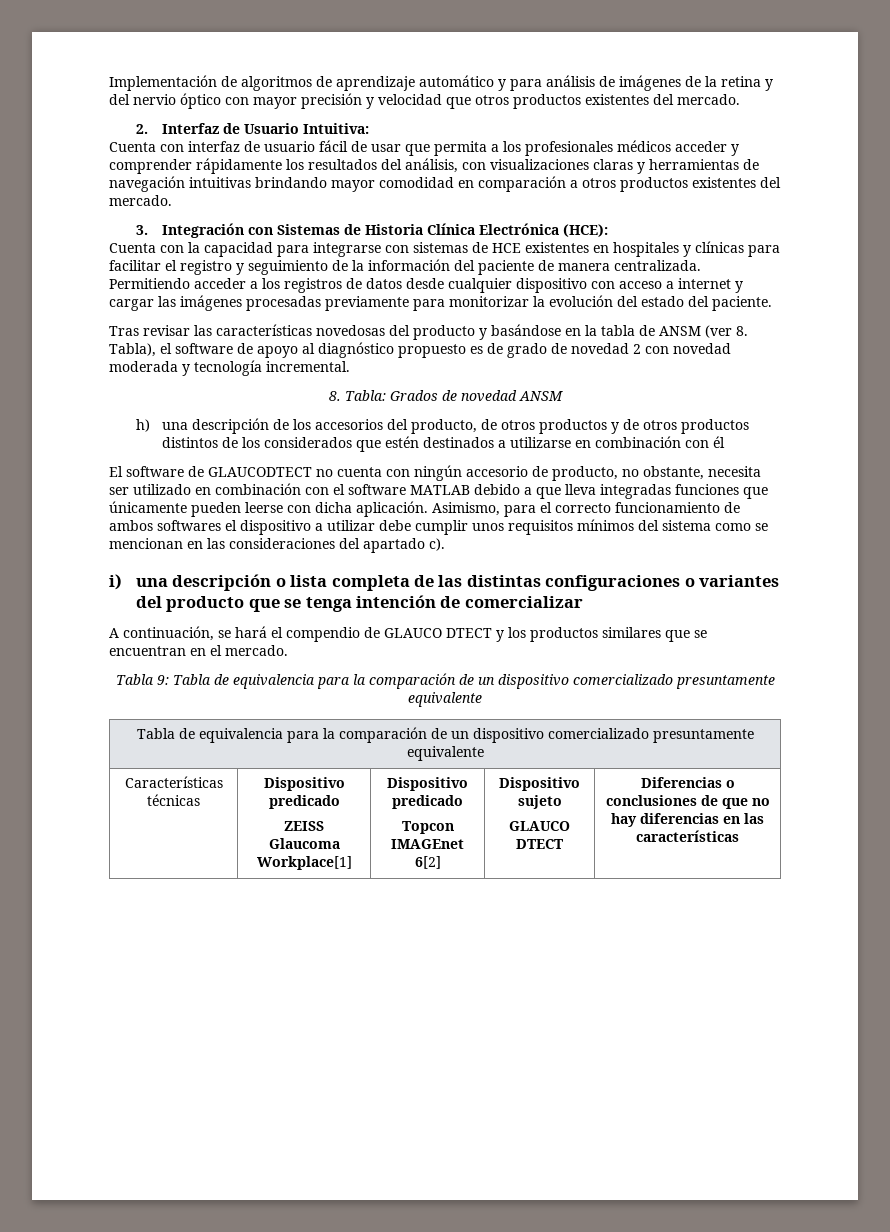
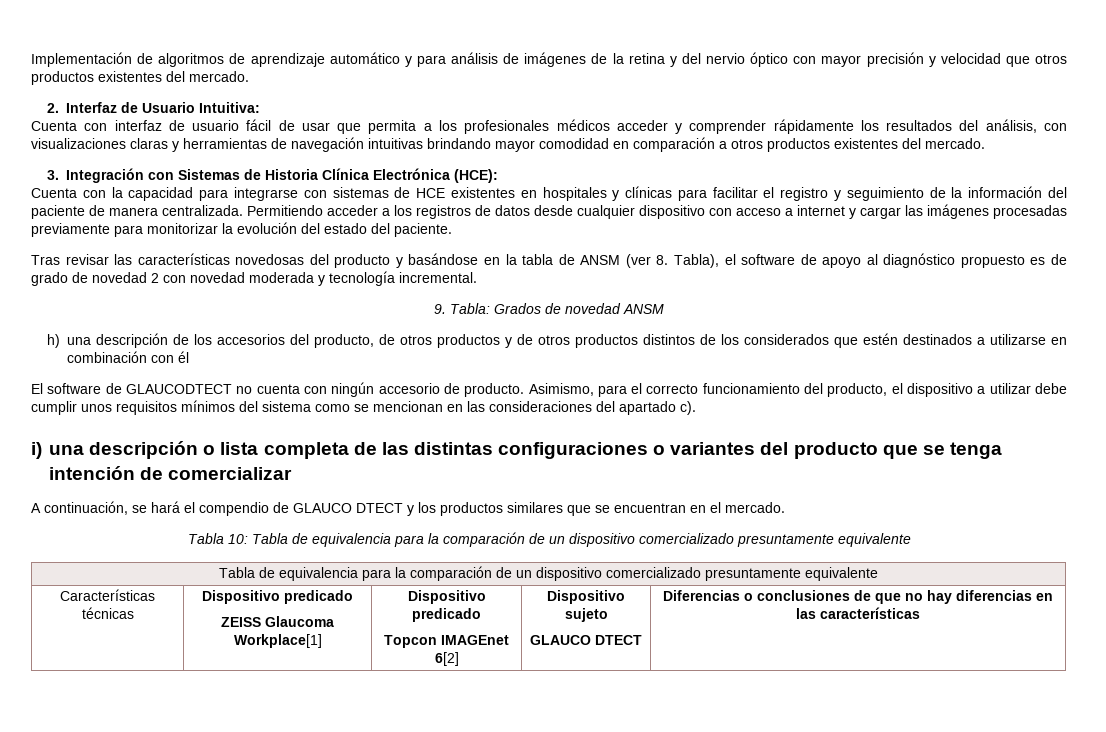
[328,391,341,401] 8. -> [434,304,446,314] 9.
[552,466,761,481] [109,483,768,499] [109,501,428,517] producto, no obstante, necesita ser utilizado en combinación con el software MATLAB debido a que lleva integradas funciones que únicamente pueden leerse con dicha aplicación. -> [464,383,525,397] producto.
[724,502,740,513] [109,520,221,531] de ambos softwares -> [804,383,888,397] del producto,
[156,675,169,685] 9: -> [227,534,248,544] 10:

